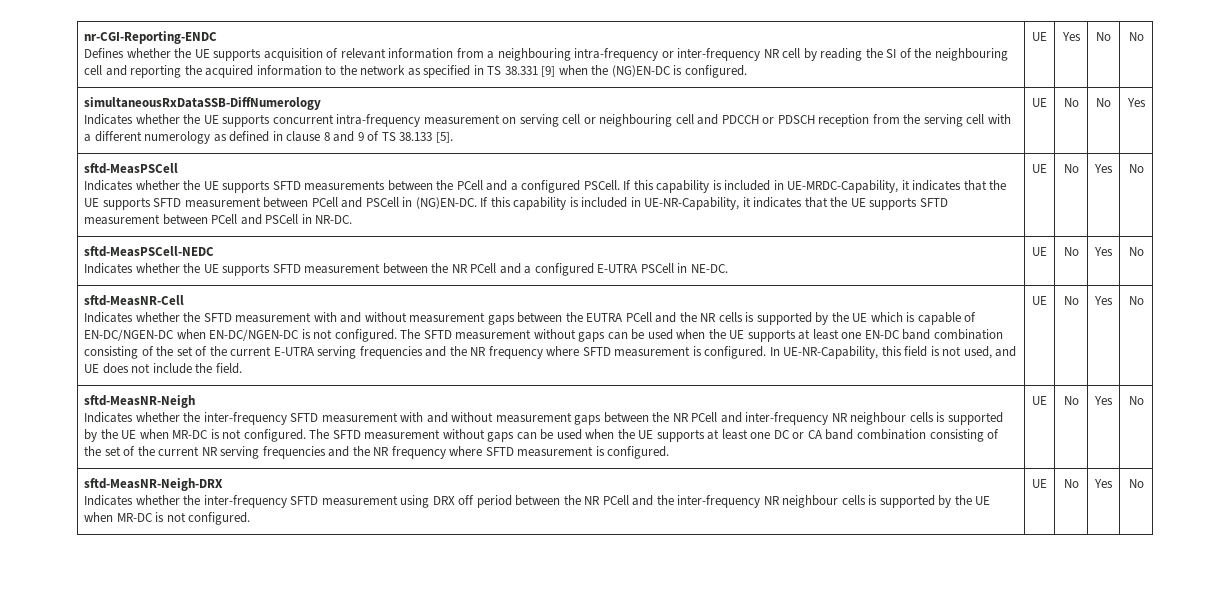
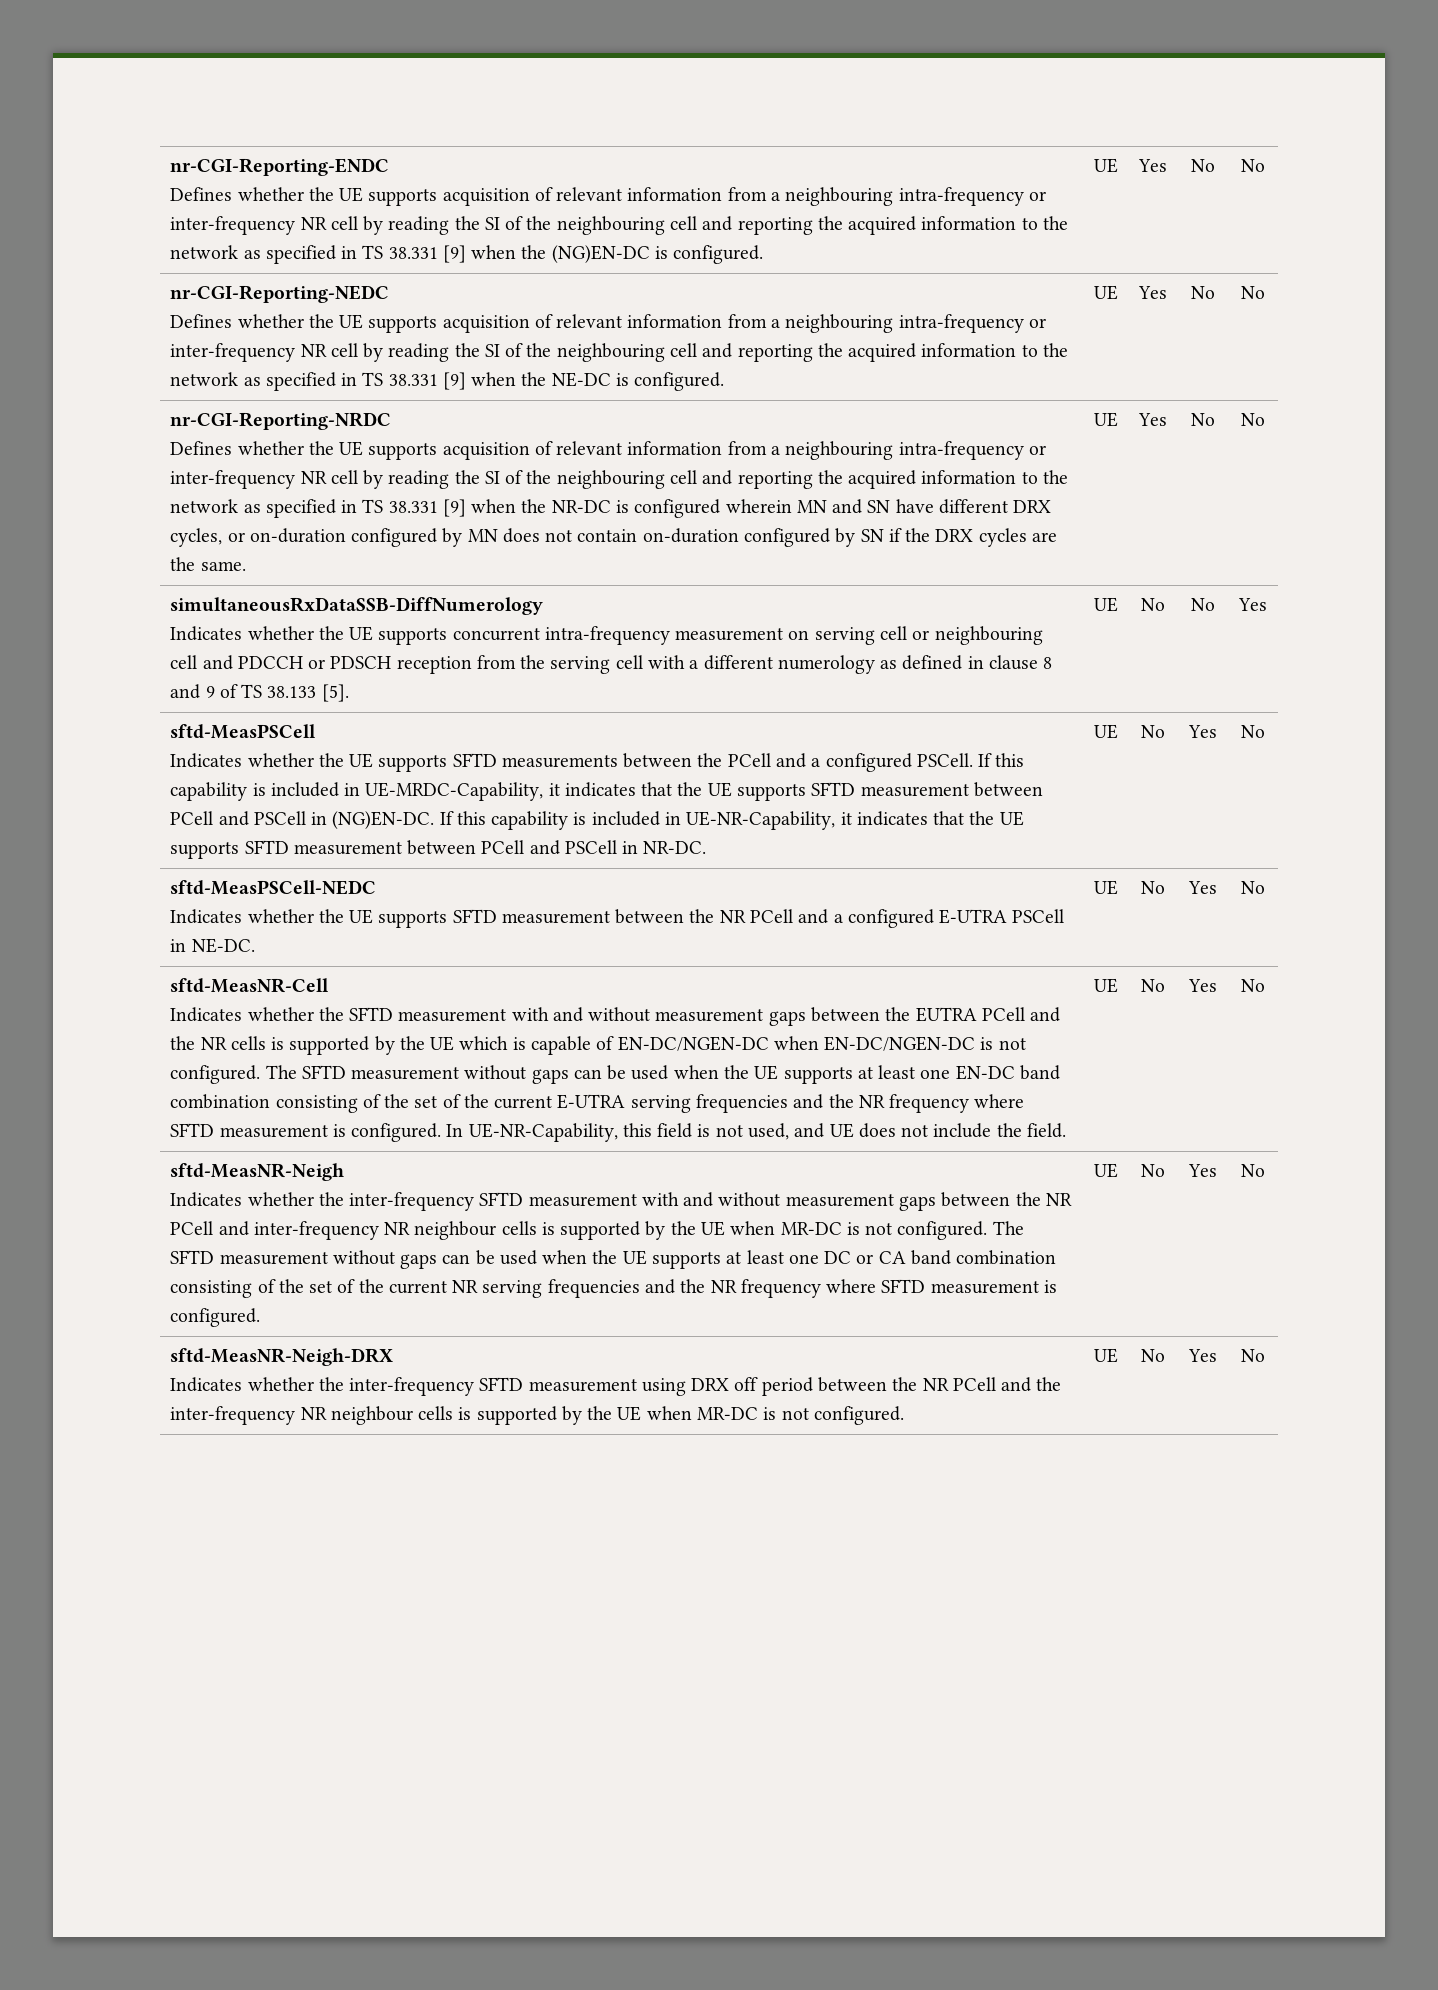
(1144, 36) none -> [170,285,390,303] [170,314,1046,333] [170,343,1068,362] [170,372,725,391] [1093,285,1118,300] [1138,286,1167,299] [1190,286,1215,299] [1240,286,1265,299] [170,412,392,430] [170,441,1046,460] [170,470,1068,489] [170,499,1052,518] [170,528,1057,547] [170,557,246,571] [1093,412,1118,427] [1138,413,1167,426] [1190,413,1215,426] [1240,413,1265,426] // nr-CGI-Reporting-NEDC // Defines whether the UE supports acquisition of relevant information from a neighbouring intra-frequency or inter-frequency NR cell by reading the SI of the neighbouring cell and reporting the acquired information to the network as specified in TS 38.331 [9] when the NE-DC is configured. | UE | Yes | No | No // nr-CGI-Reporting-NRDC // Defines whether the UE supports acquisition of relevant information from a neighbouring intra-frequency or inter-frequency NR cell by reading the SI of the neighbouring cell and reporting the acquired information to the network as specified in TS 38.331 [9] when the NR-DC is configured wherein MN and SN have different DRX cycles, or on-duration configured by MN does not contain on-duration configured by SN if the DRX cycles are the same. | UE | Yes | No | No

